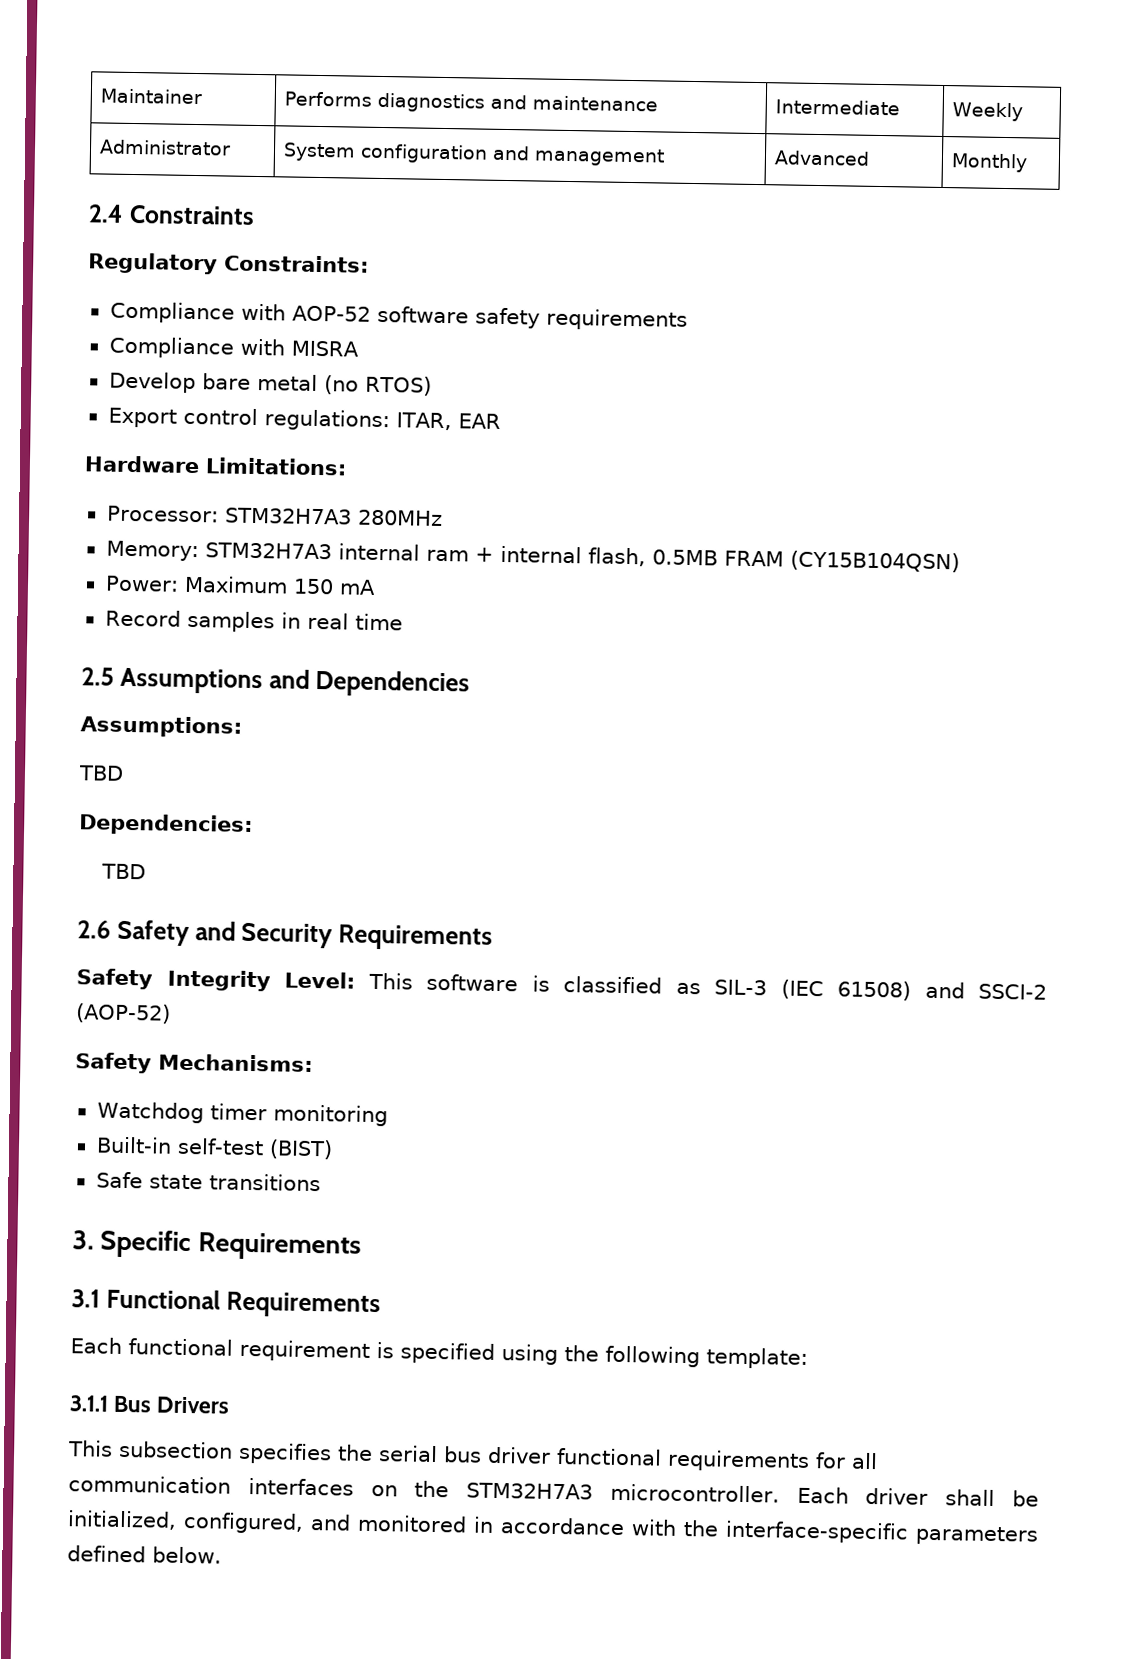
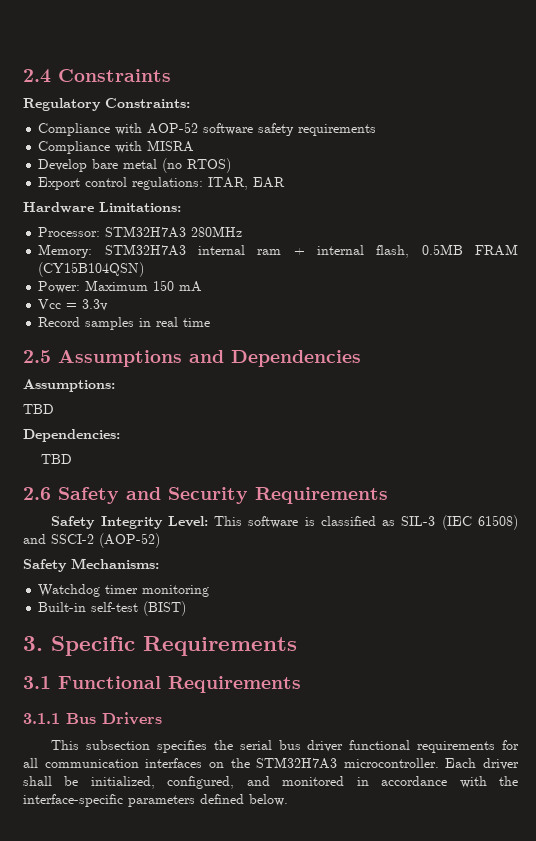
[99,88,202,105] [283,91,658,113] [774,99,900,116] [951,102,1023,122] [98,139,231,156] [282,142,665,167] [773,150,870,166] [950,153,1028,173] Maintainer | Performs diagnostics and maintenance | Intermediate | Weekly // Administrator | System configuration and management | Advanced | Monthly // -> (23, 76) none
(376, 587) none -> [38,299,109,311] // Vcc = 3.3v
[95,1171,321,1192] // Safe state transitions -> (187, 608) none
[70,1337,808,1369] // Each functional requirement is specified using the following template: -> (301, 684) none

